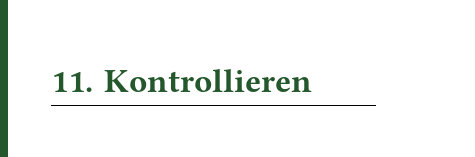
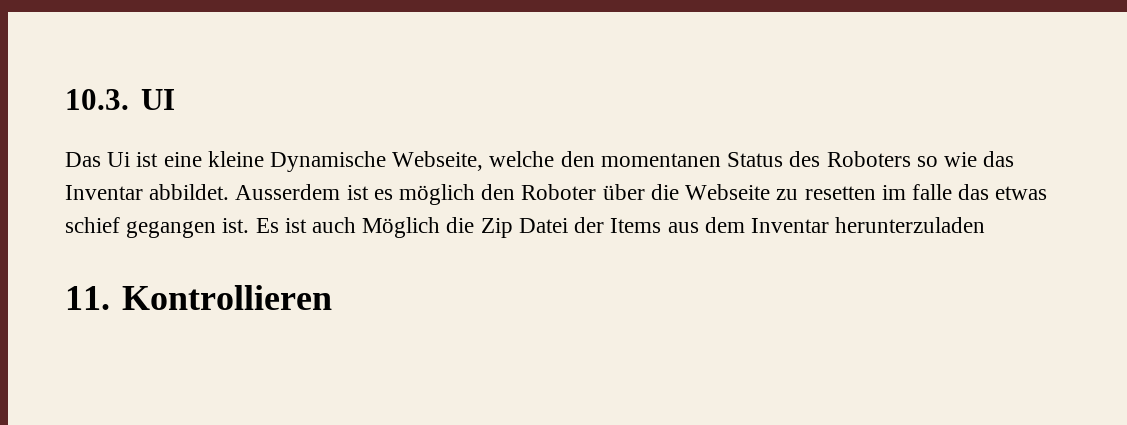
(51, 82) none -> [65,89,175,110] [65,151,1015,172] [65,184,1048,205] [65,217,986,238] 10.3. UI // Das Ui ist eine kleine Dynamische Webseite, welche den momentanen Status des Roboters so wie das Inventar abbildet. Ausserdem ist es möglich den Roboter über die Webseite zu resetten im falle das etwas schief gegangen ist. Es ist auch Möglich die Zip Datei der Items aus dem Inventar herunterzuladen //

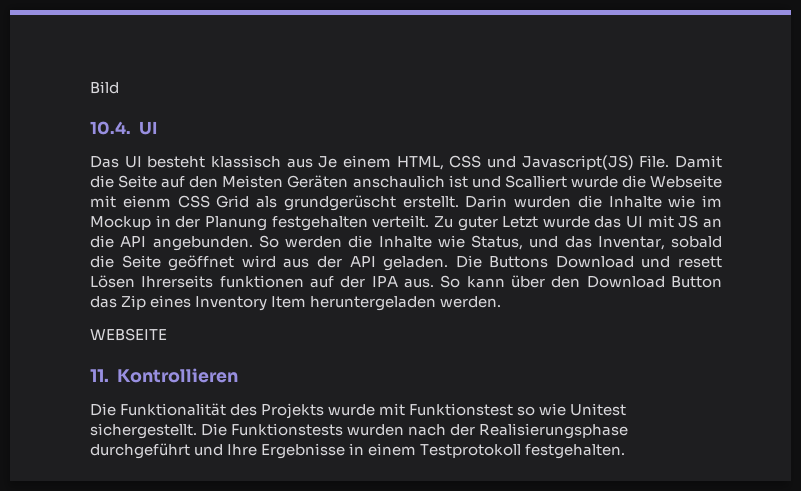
[65,89,129,110] 10.3. -> [90,81,119,94] [90,121,131,135] Bild // 10.4.
[107,151,1015,172] [65,184,1048,205] [65,217,986,238] [65,285,332,310] Ui ist eine kleine Dynamische Webseite, welche den momentanen Status des Roboters so wie das Inventar abbildet. Ausserdem ist es möglich den Roboter über die Webseite zu resetten im falle das etwas schief gegangen ist. Es ist auch Möglich die Zip Datei der Items aus dem Inventar herunterzuladen // 11. Kontrollieren -> [124,155,722,170] [90,175,722,188] [90,195,722,211] [90,215,722,231] [90,235,722,251] [90,255,722,271] [90,275,722,288] [90,295,502,311] [90,328,167,341] [90,368,238,383] [90,403,627,419] [90,423,629,439] [90,443,626,459] UI besteht klassisch aus Je einem HTML, CSS und Javascript(JS) File. Damit die Seite auf den Meisten Geräten anschaulich ist und Scalliert wurde die Webseite mit eienm CSS Grid als grundgerüscht erstellt. Darin wurden die Inhalte wie im Mockup in der Planung festgehalten verteilt. Zu guter Letzt wurde das UI mit JS an die API angebunden. So werden die Inhalte wie Status, und das Inventar, sobald die Seite geöffnet wird aus der API geladen. Die Buttons Download und resett Lösen Ihrerseits funktionen auf der IPA aus. So kann über den Download Button das Zip eines Inventory Item heruntergeladen werden. // WEBSEITE // 11. Kontrollieren // Die Funktionalität des Projekts wurde mit Funktionstest so wie Unitest sichergestellt. Die Funktionstests wurden nach der Realisierungsphase durchgeführt und Ihre Ergebnisse in einem Testprotokoll festgehalten.

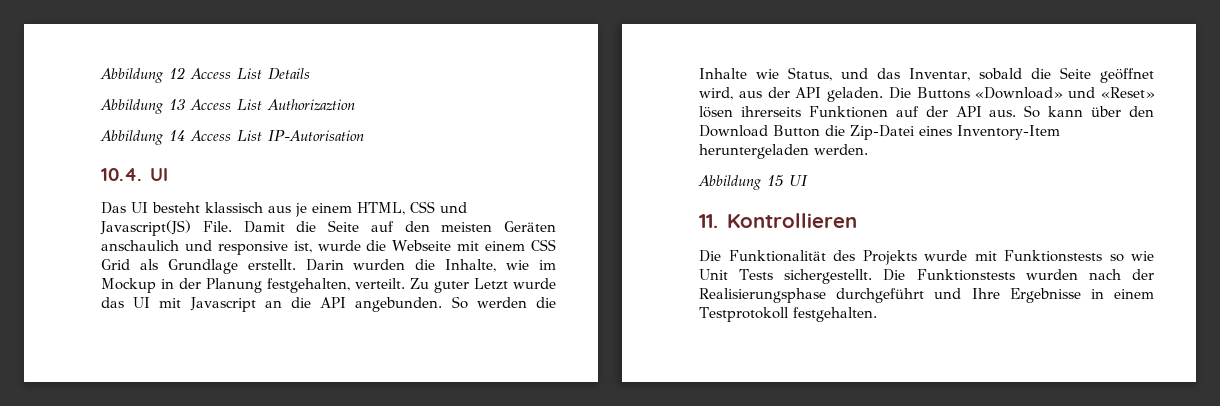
[90,81,119,94] Bild -> [100,67,310,83] [100,99,355,114] [100,130,364,145] Abbildung 12 Access List Details // Abbildung 13 Access List Authorizaztion // Abbildung 14 Access List IP-Autorisation
[318,156,338,168] Je -> [295,203,307,217] je
[222,175,284,188] Meisten -> [441,222,493,232] meisten
[448,175,567,188] ist und Scalliert -> [184,240,312,255] und responsive ist,
[122,195,171,208] eienm -> [485,241,526,251] einem
[283,195,396,211] grundgerüscht -> [167,259,238,274] Grundlage
[608,196,662,208] Inhalte -> [445,259,497,272] Inhalte,
[271,216,368,231] festgehalten -> [267,278,350,293] festgehalten,
[678,215,699,228] JS -> [189,297,256,312] Javascript
[241,255,276,268] wird -> [699,87,733,100] wird,
[555,256,722,268] [90,275,304,288] Download und resett Lösen Ihrerseits funktionen -> [975,87,1155,99] [699,106,888,118] «Download» und «Reset» lösen ihrerseits Funktionen
[371,276,398,287] IPA -> [955,106,982,117] API
[90,295,307,311] das Zip eines Inventory Item -> [825,125,1060,140] die Zip-Datei eines Inventory-Item
[90,328,167,341] WEBSEITE -> [698,175,808,190] Abbildung 15 UI
[409,403,514,416] Funktionstest -> [1004,250,1102,262] Funktionstests
[570,403,627,416] Unitest -> [699,269,774,280] Unit Tests

